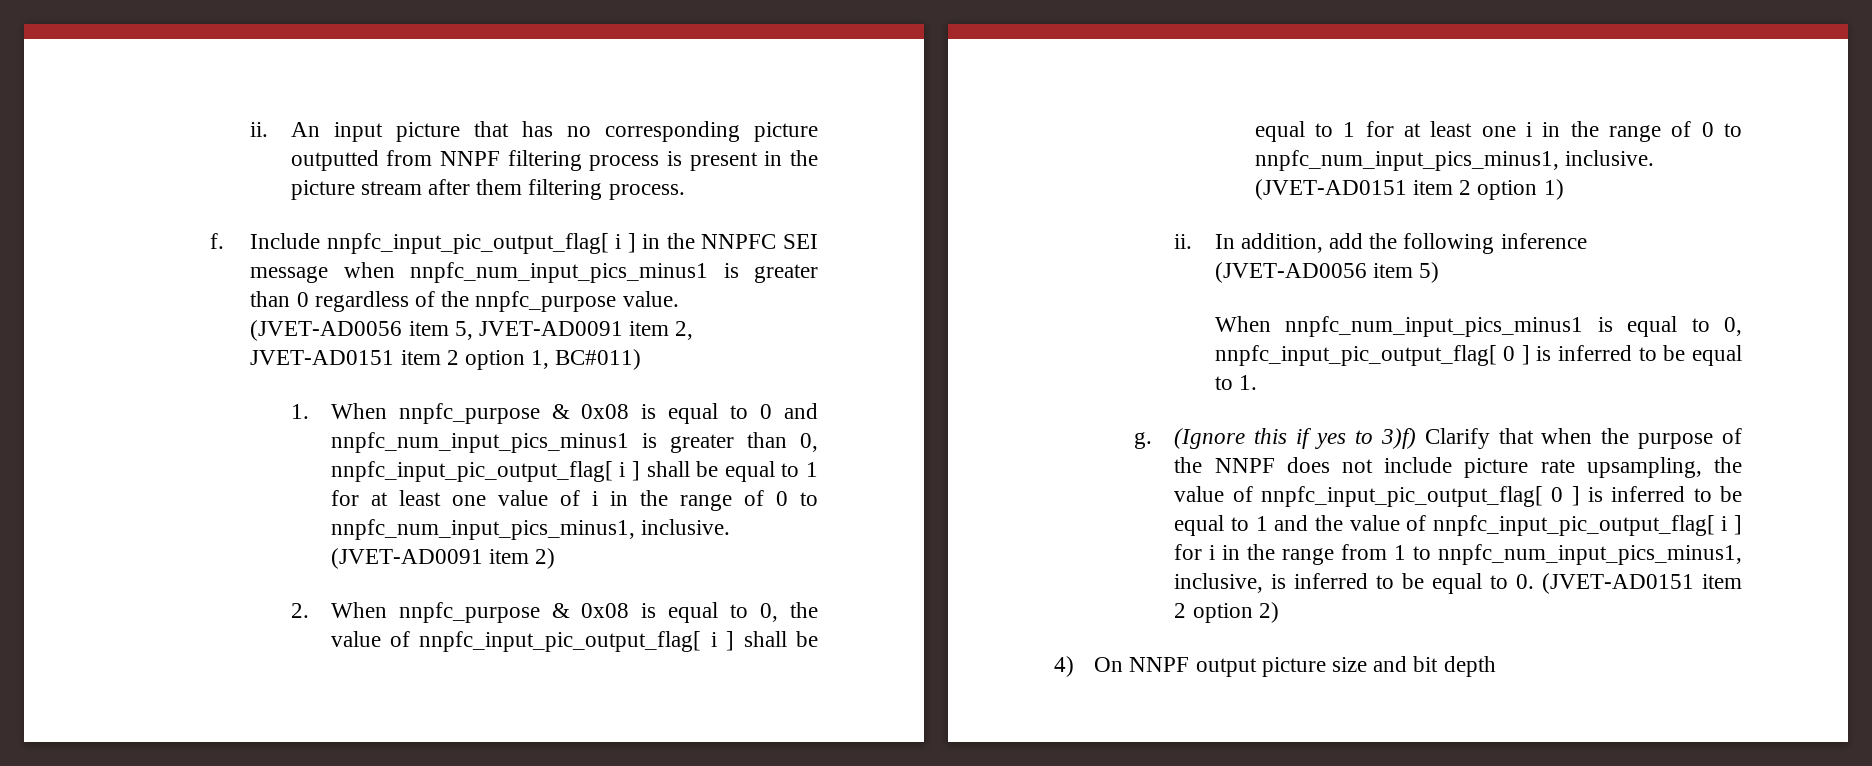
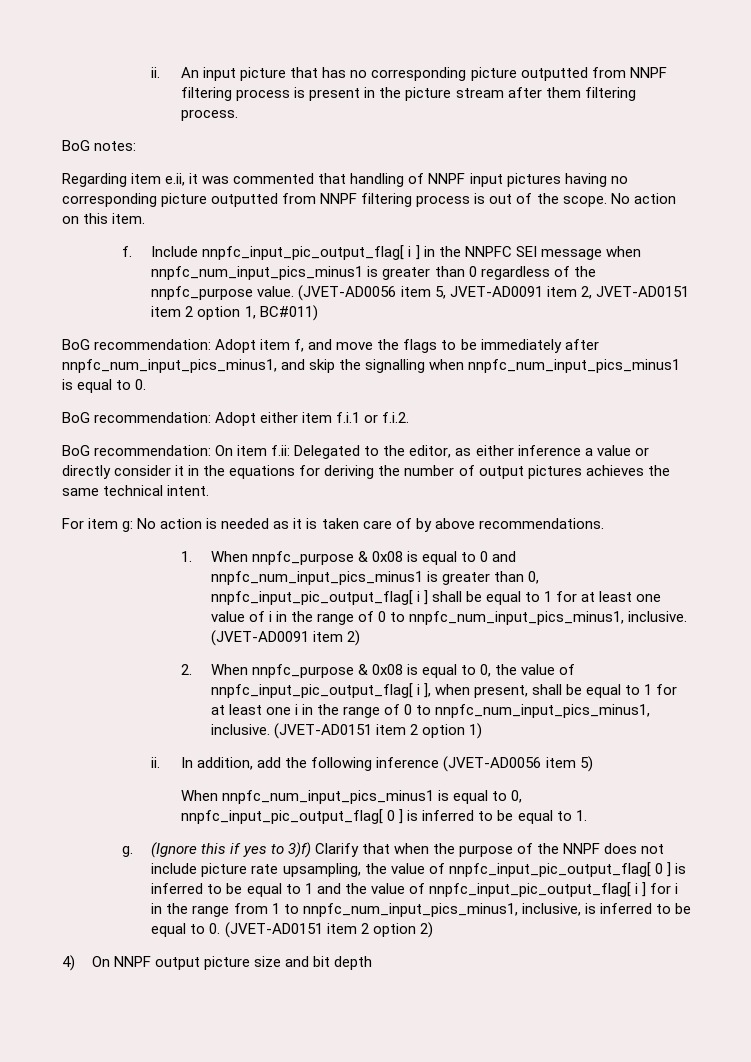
(685, 192) none -> [62,140,137,151] [62,173,628,187] [62,193,676,207] [62,213,146,224] // BoG notes: // Regarding item e.ii, it was commented that handling of NNPF input pictures having no corresponding picture outputted from NNPF filtering process is out of the scope. No action on this item.
(642, 359) none -> [62,339,599,353] [62,359,681,373] [62,379,147,393] [62,412,410,426] [62,445,649,459] [62,465,670,479] [62,485,210,496] [62,518,604,532] // BoG recommendation: Adopt item f, and move the flags to be immediately after nnpfc_num_input_pics_minus1, and skip the signalling when nnpfc_num_input_pics_minus1 is equal to 0. // BoG recommendation: Adopt either item f.i.1 or f.i.2. // BoG recommendation: On item f.ii: Delegated to the editor, as either inference a value or directly consider it in the equations for deriving the number of output pictures achieves the same technical intent. // For item g: No action is needed as it is taken care of by above recommendations.
[726,631,735,651] ] -> [424,683,529,698] ], when present,

